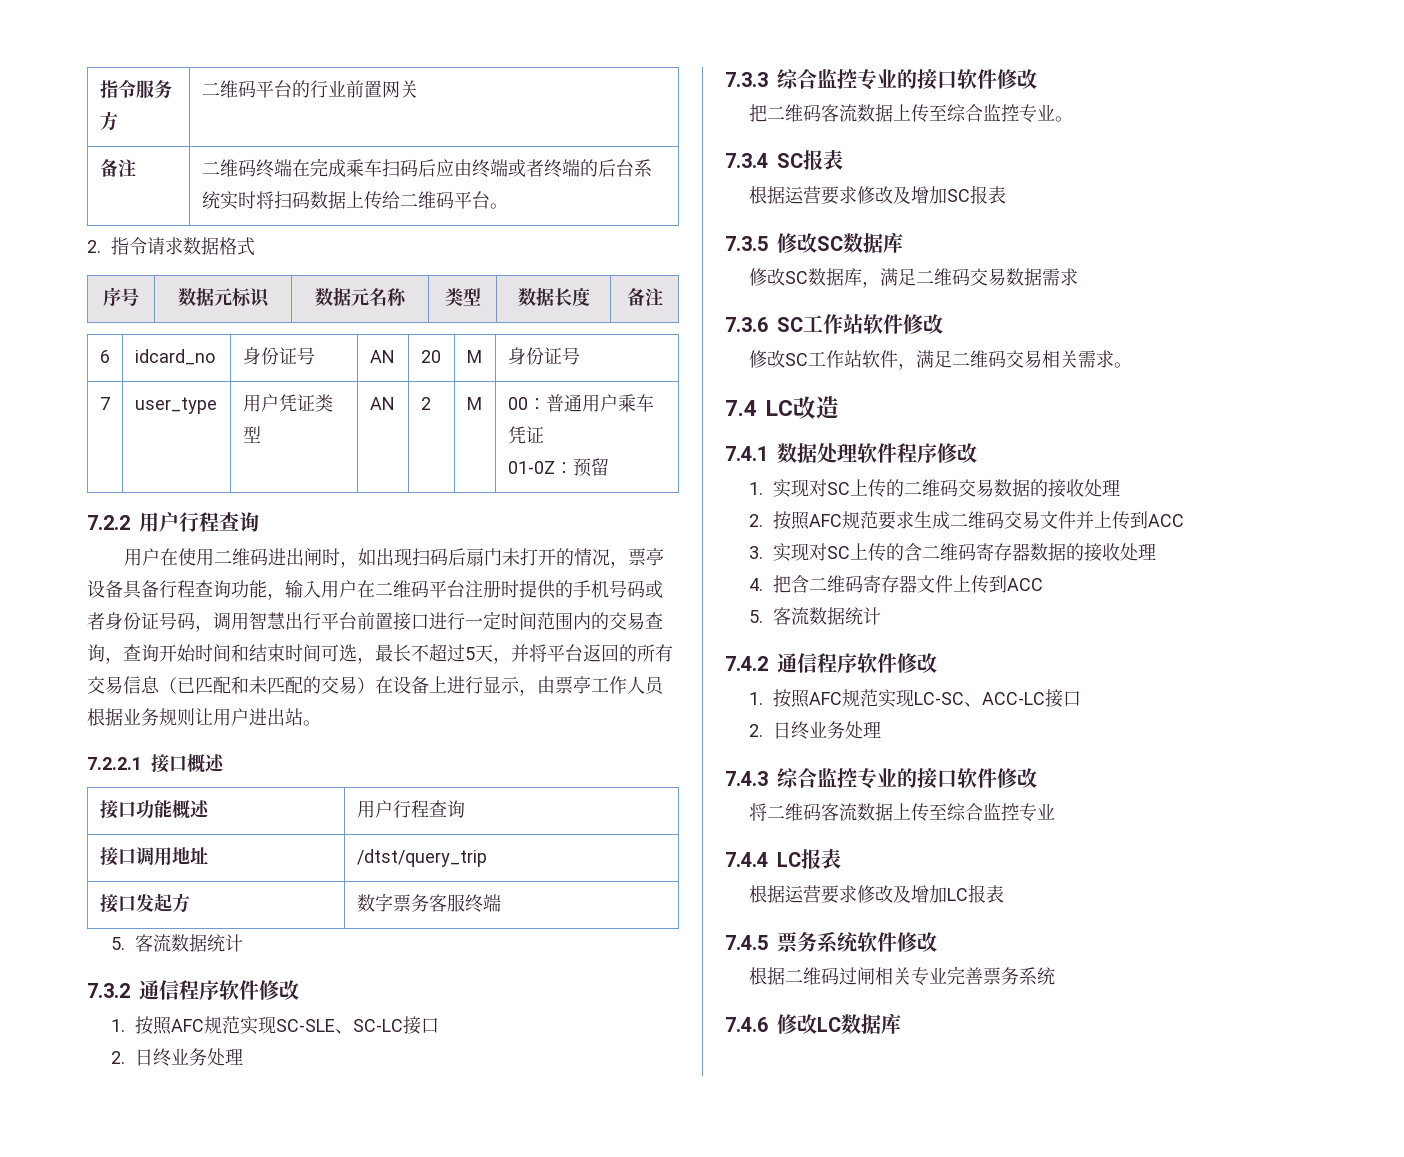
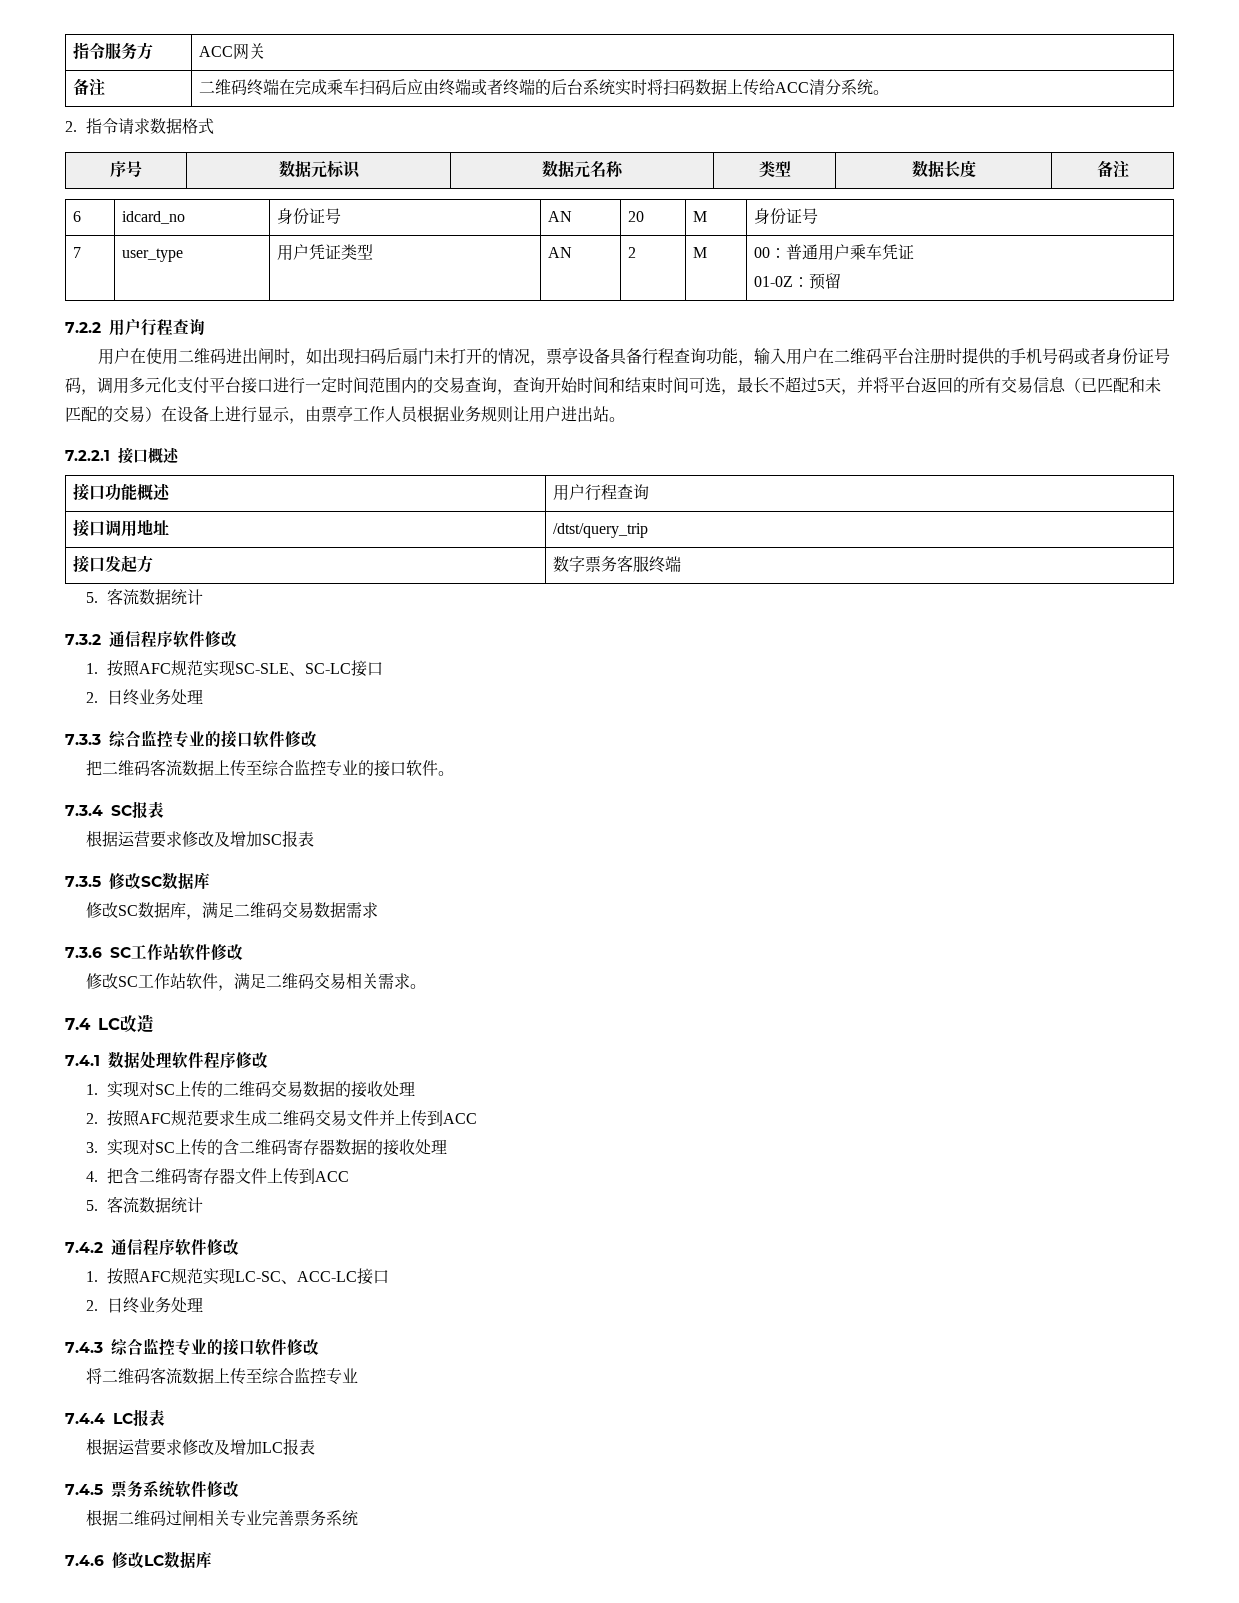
[201,80,382,98] 二维码平台的行业前置 -> [199,46,234,57] ACC
[399,191,490,209] 二维码平台 -> [775,79,874,95] ACC清分系统
[249,612,393,630] 智慧出行平台前置 -> [129,377,241,394] 多元化支付平台
(1056, 112) none -> [358,760,439,777] 的接口软件

